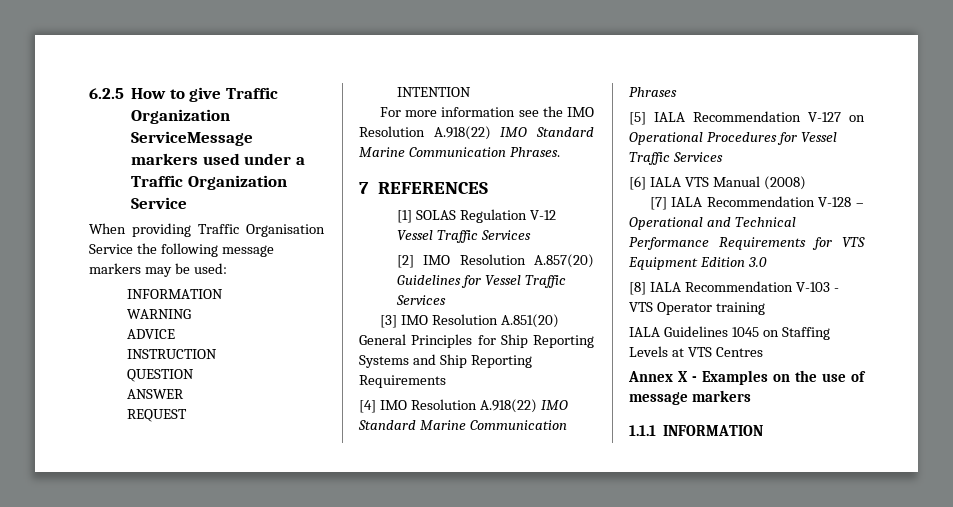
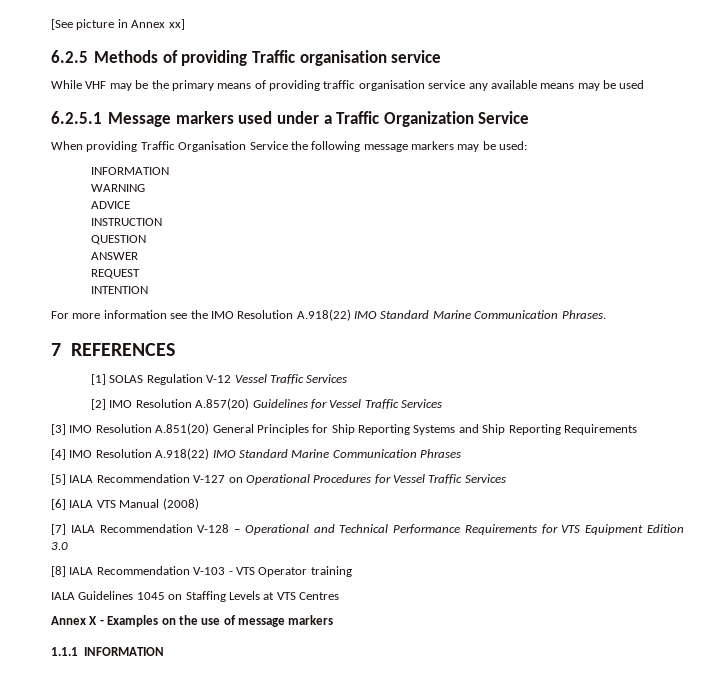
[89,87,279,102] [131,109,231,124] [131,131,254,146] 6.2.5 How to give Traffic Organization ServiceMessage -> [51,19,185,30] [51,50,442,66] [51,80,645,91] [51,111,172,127] [See picture in Annex xx] // 6.2.5 Methods of providing Traffic organisation service // While VHF may be the primary means of providing traffic organisation service any available means may be used // 6.2.5.1 Message

